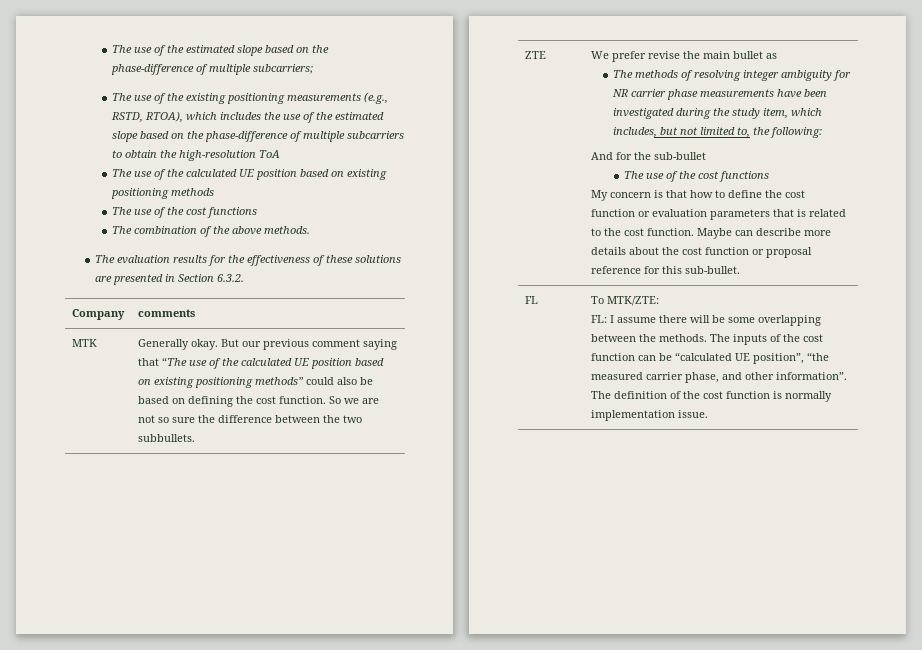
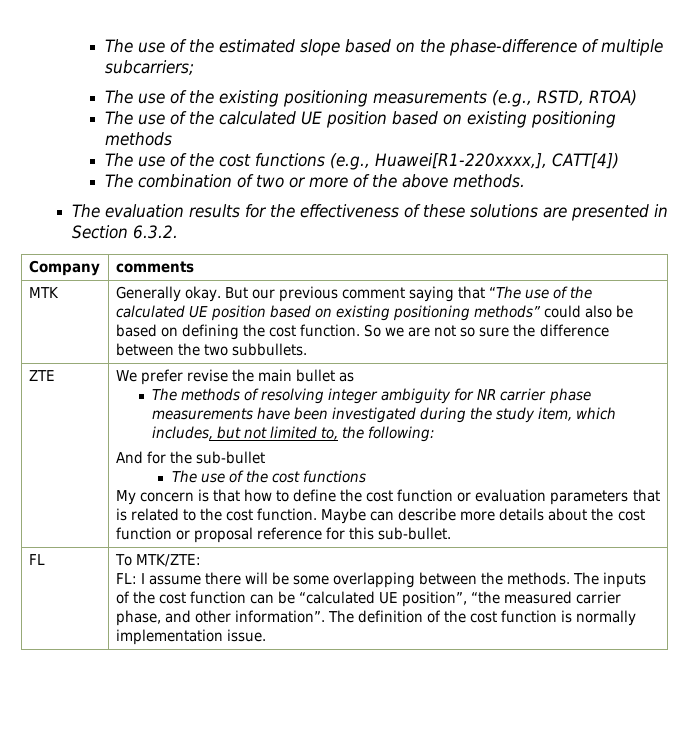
[145,111,385,123] [112,131,405,142] [112,150,281,161] RTOA), which includes the use of the estimated slope based on the phase-difference of multiple subcarriers to obtain the high-resolution ToA -> [588,90,637,106] RTOA)
(258, 212) none -> [329,153,619,170] (e.g., Huawei[R1-220xxxx,], CATT[4])
(213, 231) none -> [255,174,370,188] two or more of

